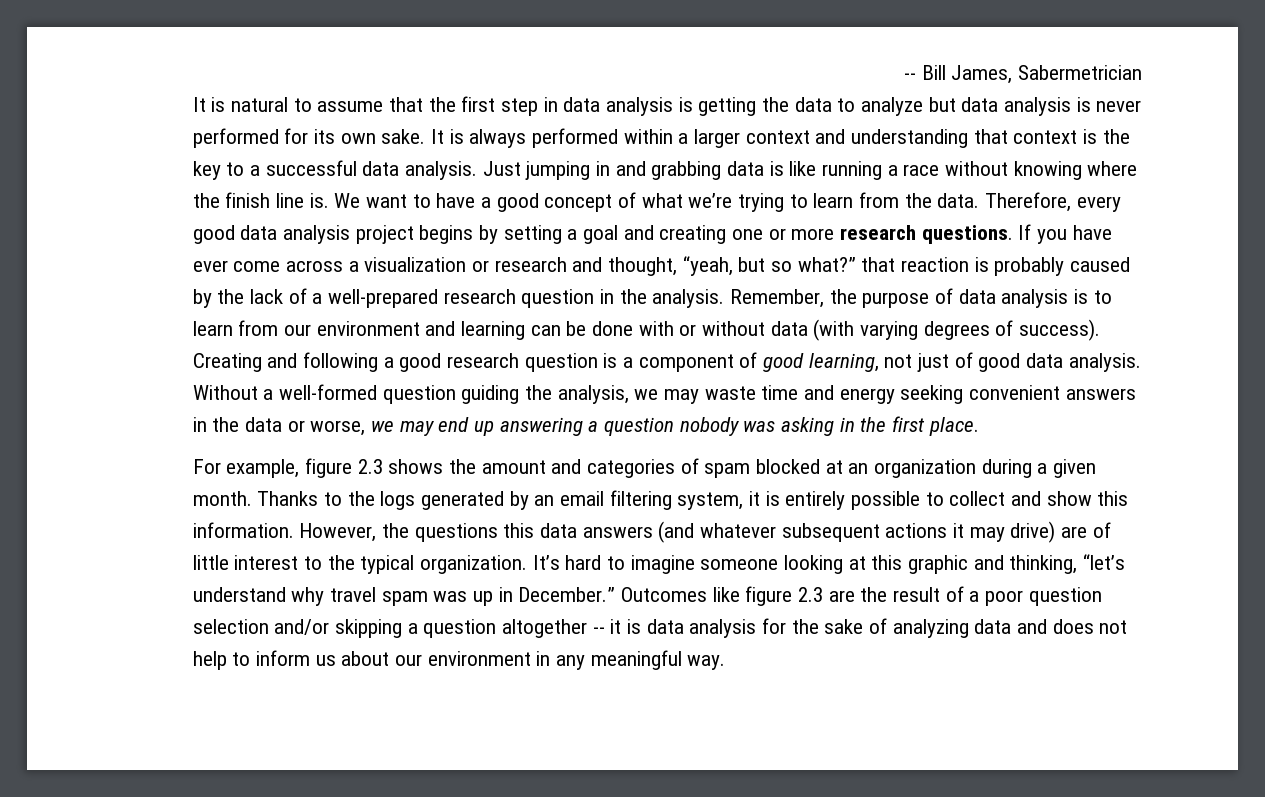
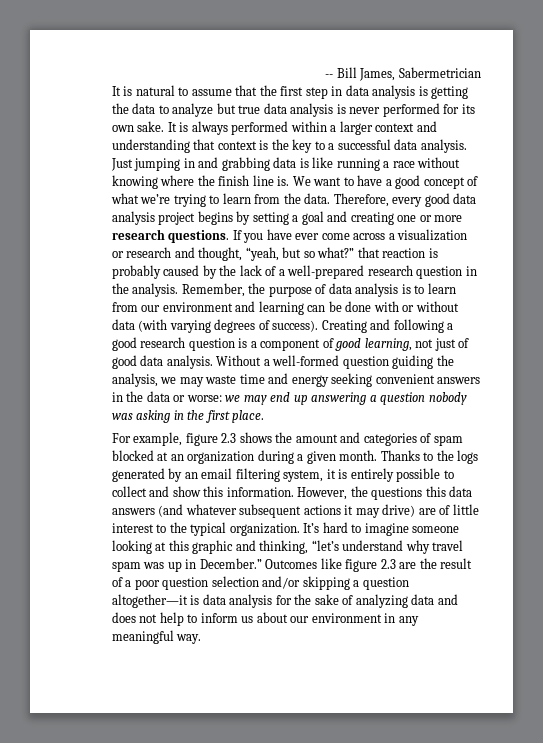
(956, 104) none -> [238,105,261,114] true
[310,420,366,436] worse, -> [186,395,222,402] worse:
[501,619,622,638] altogether -- it -> [111,594,188,608] altogether—it

